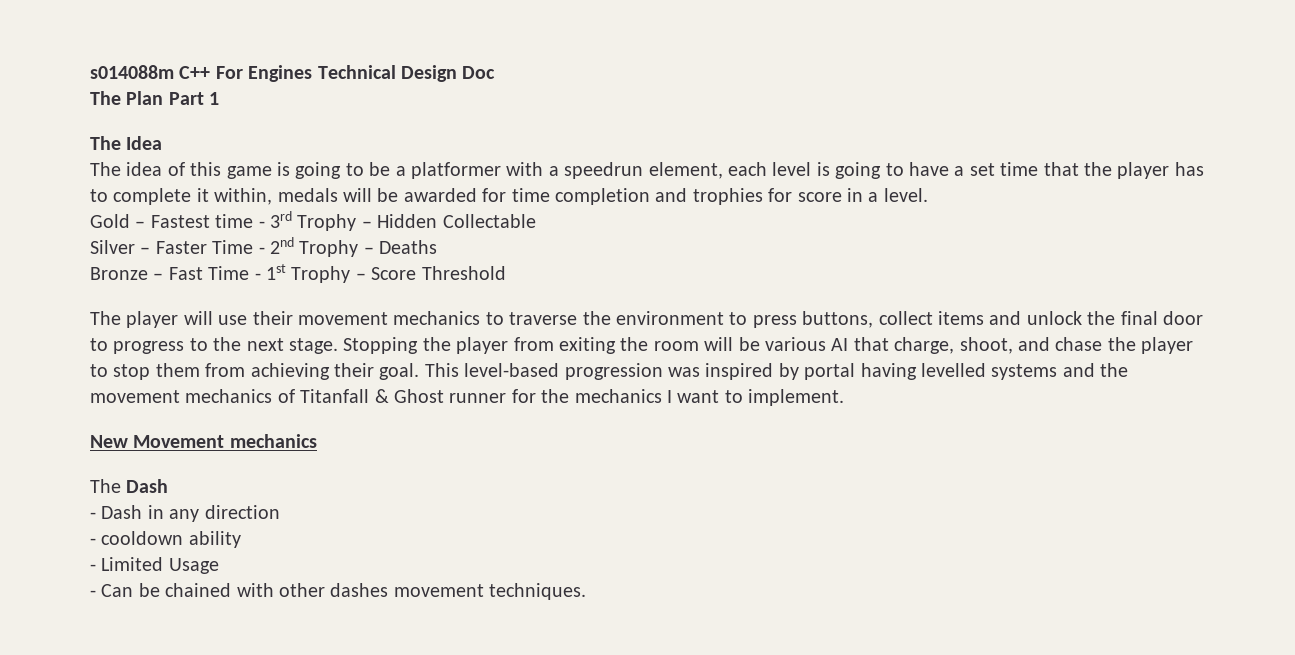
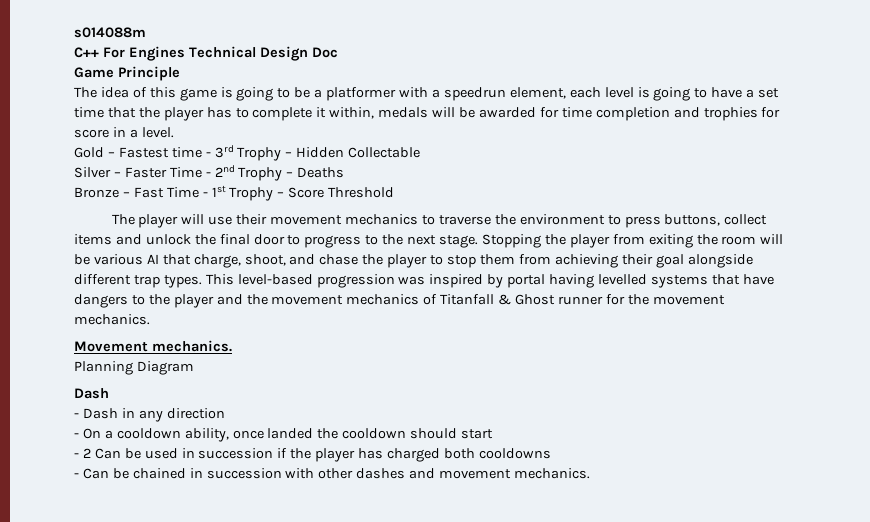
(174, 72) none -> (146, 32) //
[90,91,220,105] [90,136,163,150] The Plan Part 1 // The Idea -> [74,66,180,81] Game Principle
[379,363,420,380] goal. -> [655,254,753,268] [74,274,202,288] goal alongside different trap types.
(1058, 372) none -> [711,274,774,285] [74,294,214,308] that have dangers to the player
[574,389,845,406] [90,434,317,448] [90,479,121,493] mechanics I want to implement. // New Movement mechanics // The -> [652,295,725,305] [74,314,150,325] [74,340,232,352] [74,361,194,375] movement mechanics. // Movement mechanics. // Planning Diagram //
[101,531,241,548] [90,557,219,574] cooldown ability // - Limited Usage -> [82,428,494,442] [74,448,551,462] On a cooldown ability, once landed the cooldown should start // - 2 Can be used in succession if the player has charged both cooldowns
(232, 590) none -> [189,468,282,479] in succession
[393,583,587,600] movement techniques. -> [409,468,591,479] and movement mechanics.

